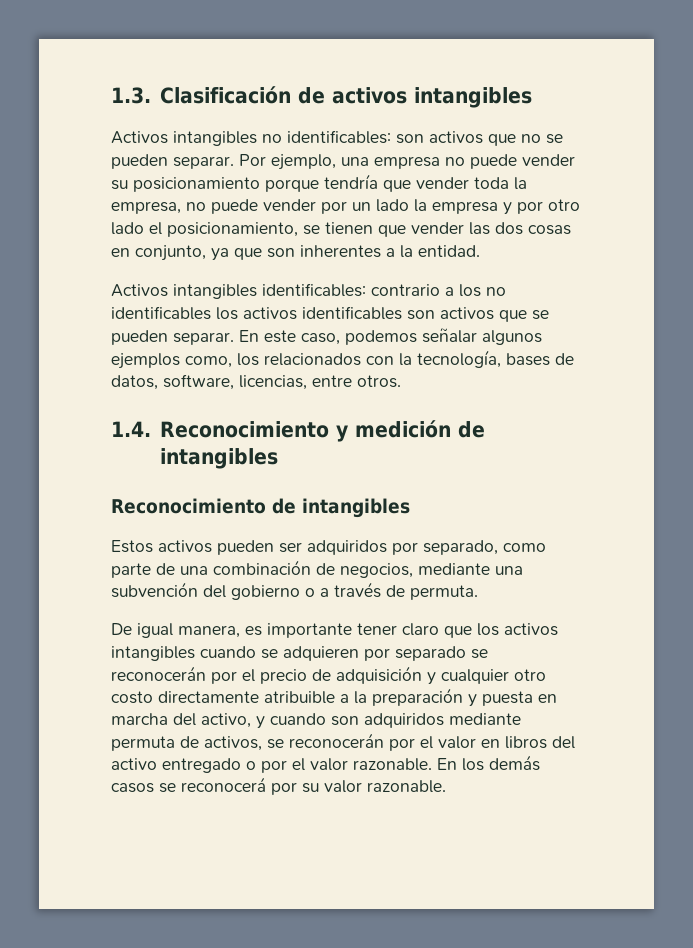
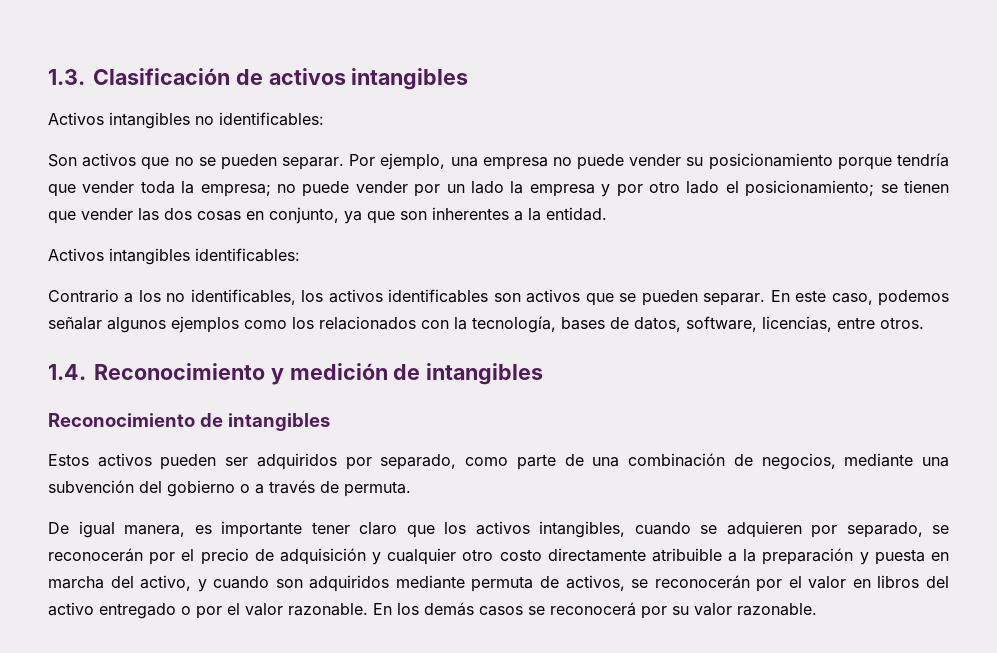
[396,134,424,144] son -> [48,154,77,167] // Son
[111,201,181,214] empresa, -> [200,184,271,197] empresa;
[167,222,298,237] posicionamiento, -> [745,180,875,197] posicionamiento;
[371,284,440,296] contrario -> [48,289,119,303] // Contrario
[111,306,211,320] identificables -> [190,289,296,305] identificables,
[185,356,232,368] como, -> [244,320,287,329] como
[111,646,195,661] intangibles -> [539,521,625,538] intangibles,
[395,646,466,661] separado -> [846,522,923,538] separado,

